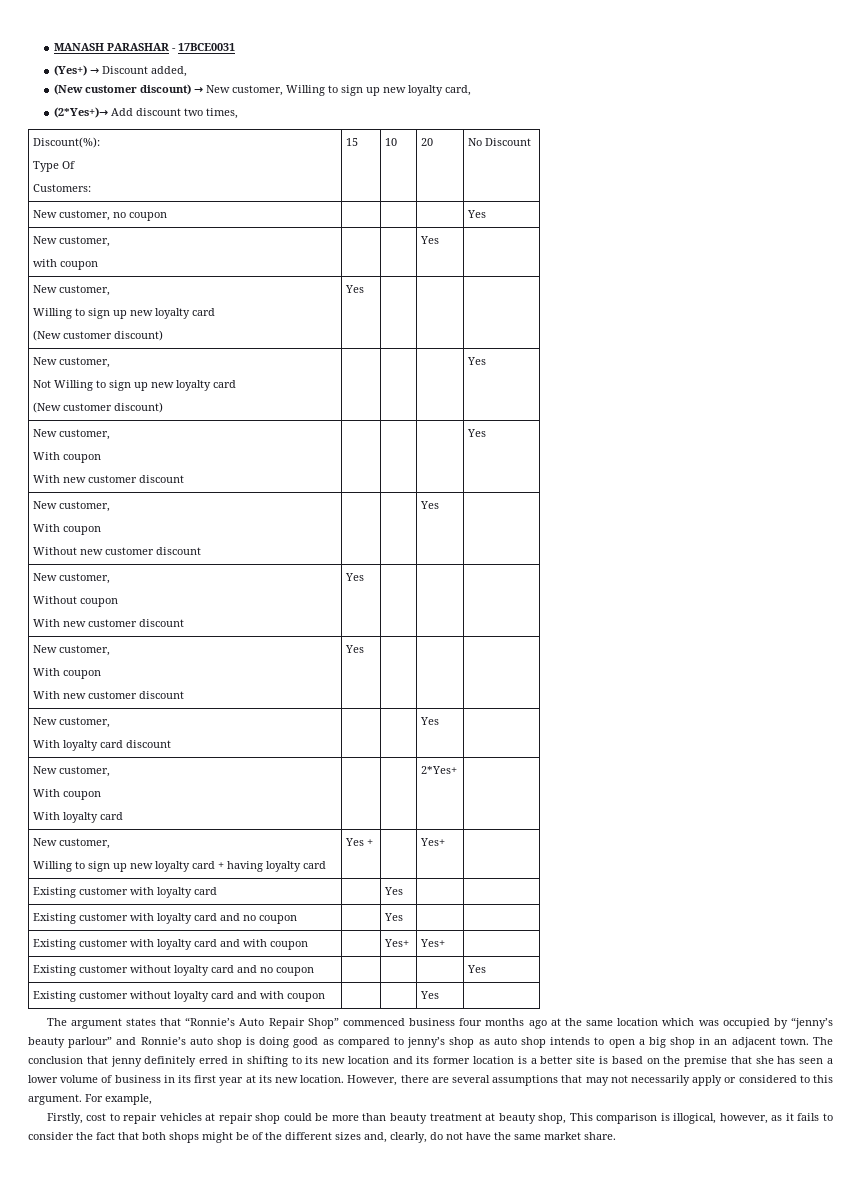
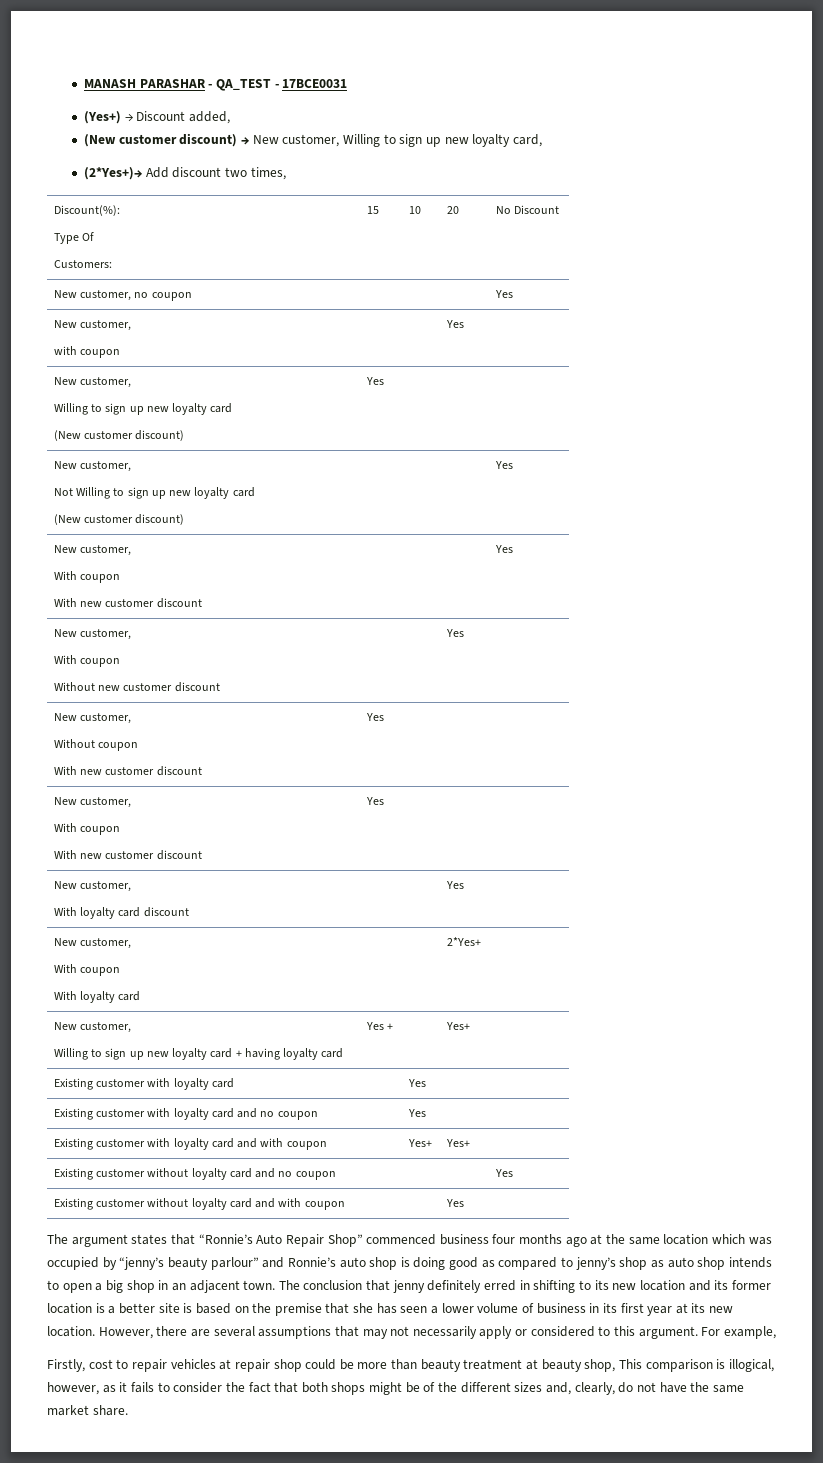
(176, 49) none -> [215,79,279,91] QA_TEST -

